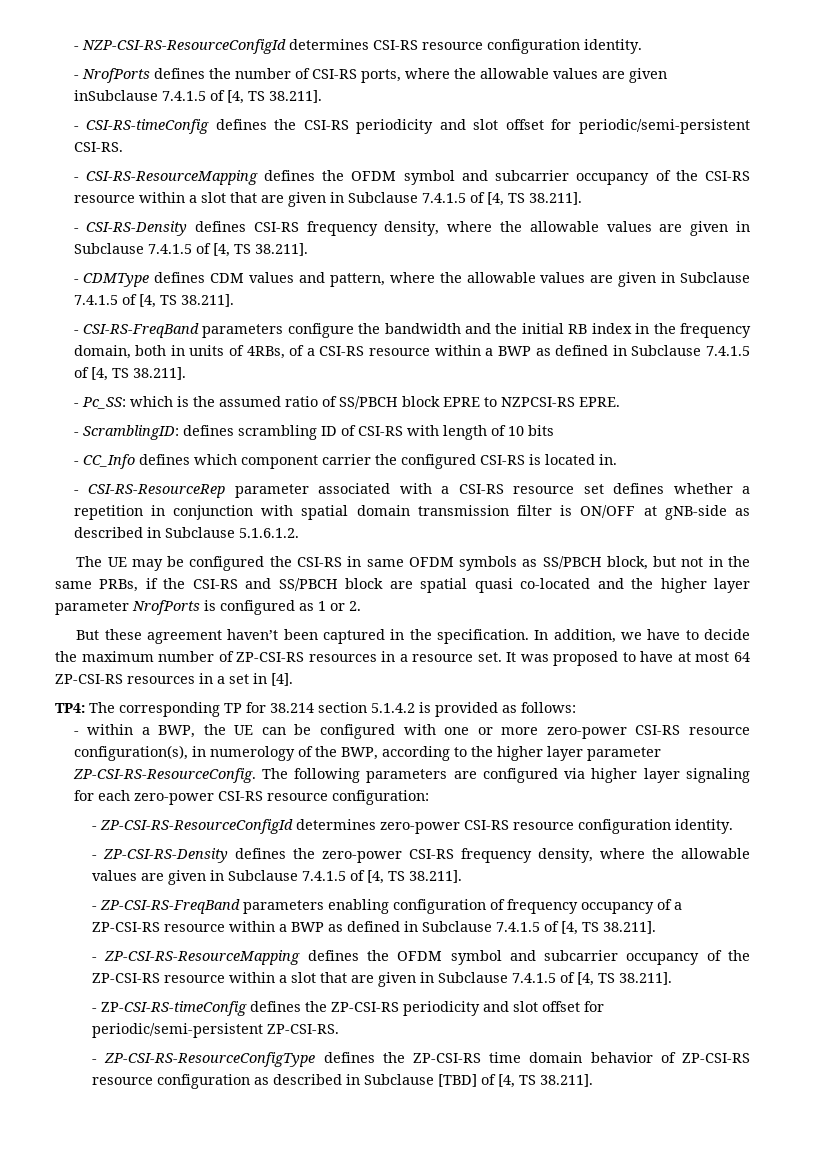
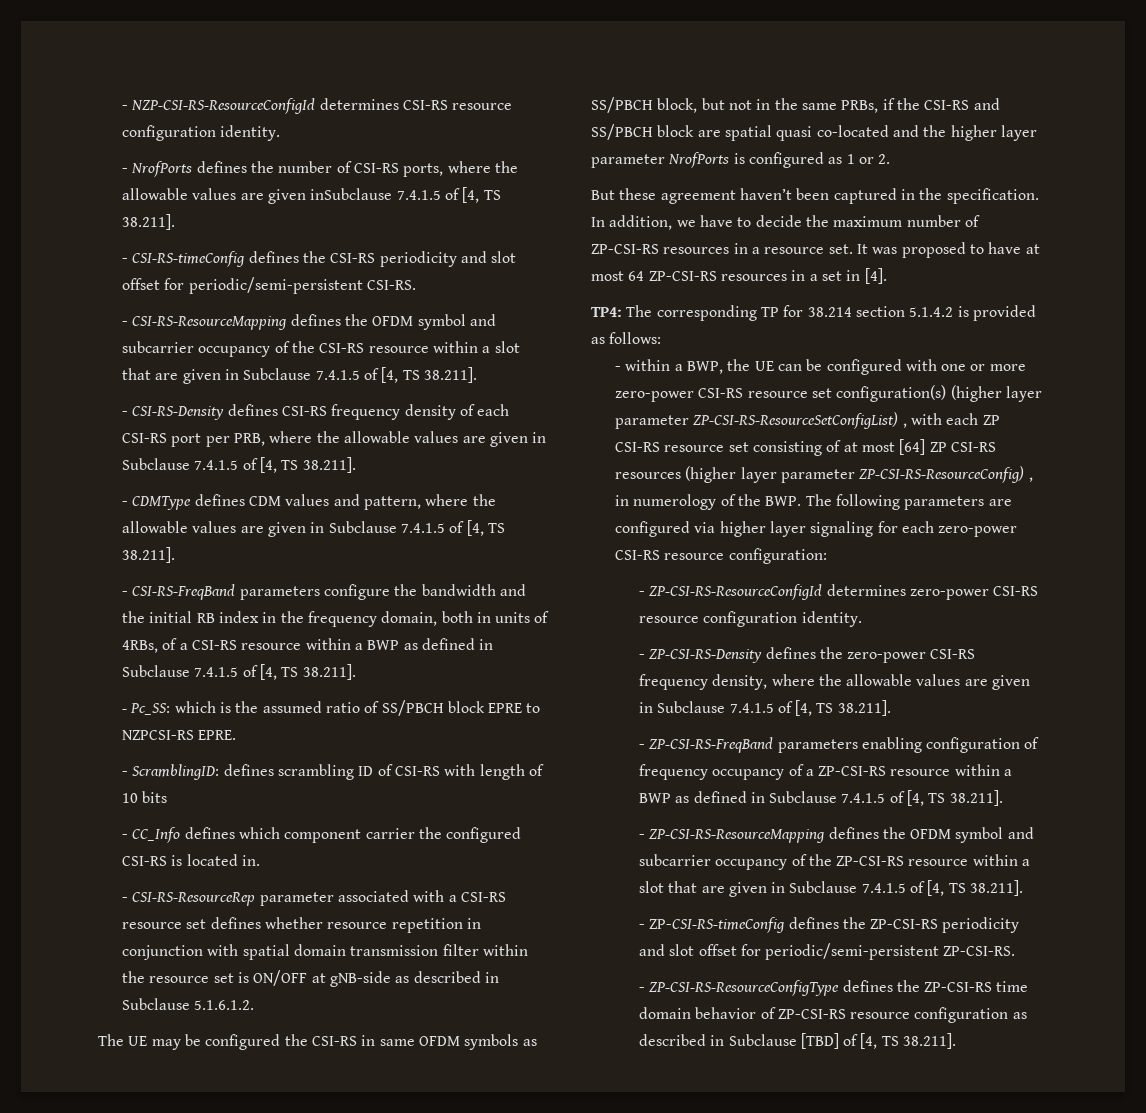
[384,221,440,236] density, -> [404,404,510,420] [121,433,265,447] density of each CSI-RS port per PRB,
[741,486,750,494] a -> [327,922,388,929] resource
(552, 510) none -> [482,944,528,956] [121,971,234,983] within the resource set
[73,745,661,761] [72,768,256,783] configuration(s), in numerology of the BWP, according to the higher layer parameter ZP-CSI-RS-ResourceConfig. -> [811,385,1042,402] [614,412,1000,429] [614,439,996,456] [614,466,1033,483] [614,494,802,510] set configuration(s) (higher layer parameter ZP-CSI-RS-ResourceSetConfigList) , with each ZP CSI-RS resource set consisting of at most [64] ZP CSI-RS resources (higher layer parameter ZP-CSI-RS-ResourceConfig) , in numerology of the BWP.

